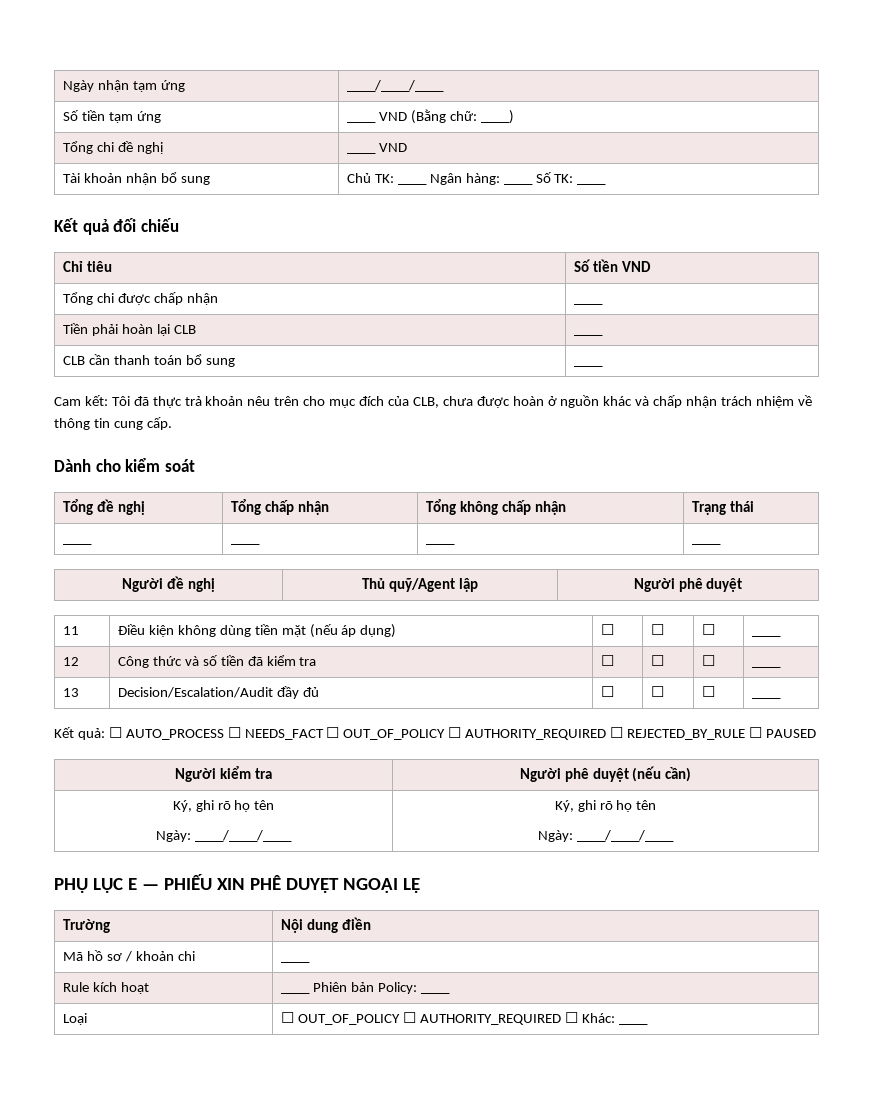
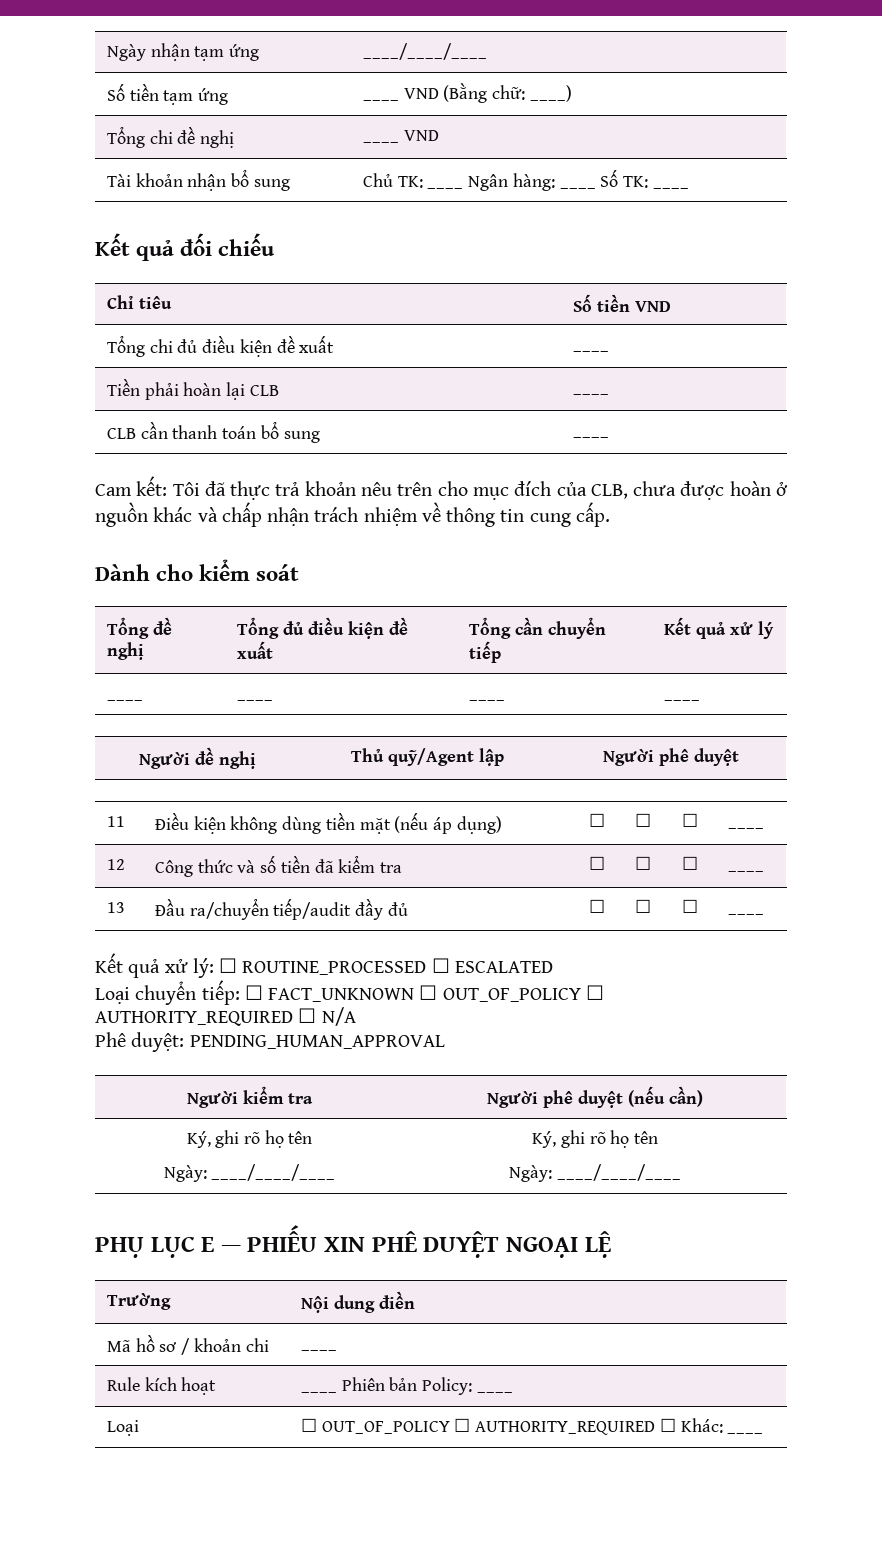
[117,292,218,305] được chấp nhận -> [177,335,335,357] đủ điều kiện đề xuất
[264,500,329,515] [426,499,566,515] [692,501,754,515] chấp nhận | Tổng không chấp nhận | Trạng thái -> [283,617,409,639] [237,641,274,659] [469,617,607,639] [469,641,502,663] [664,617,775,639] đủ điều kiện đề xuất | Tổng cần chuyển tiếp | Kết quả xử lý
[118,687,274,698] Decision/Escalation/Audit -> [155,898,352,920] Đầu ra/chuyển tiếp/audit
[77,727,816,740] quả: ☐ AUTO_PROCESS ☐ NEEDS_FACT ☐ OUT_OF_POLICY ☐ AUTHORITY_REQUIRED ☐ REJECTED_BY_RULE ☐ PAUSED -> [128,958,553,978] [95,980,604,1005] [95,1007,356,1026] [95,1032,445,1052] quả xử lý: ☐ ROUTINE_PROCESSED ☐ ESCALATED // Loại chuyển tiếp: ☐ FACT_UNKNOWN ☐ OUT_OF_POLICY ☐ AUTHORITY_REQUIRED ☐ N/A // Phê duyệt: PENDING_HUMAN_APPROVAL

